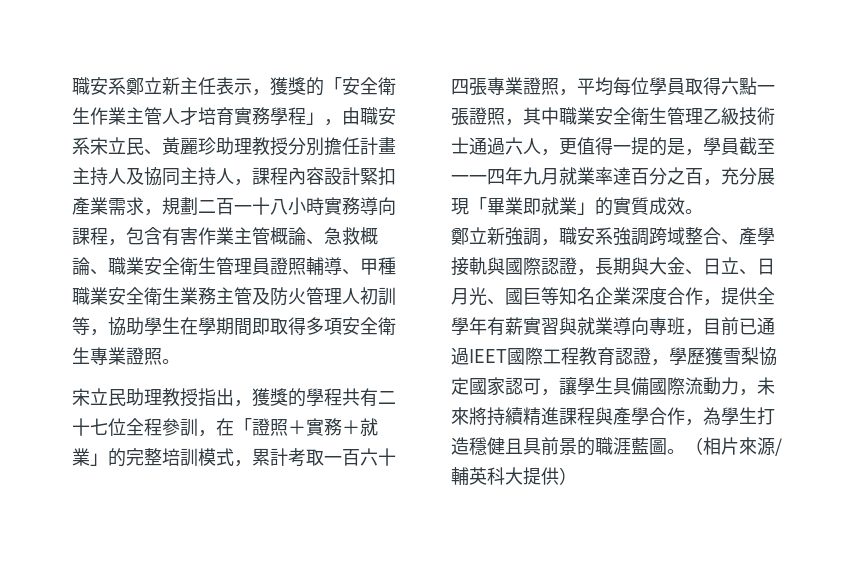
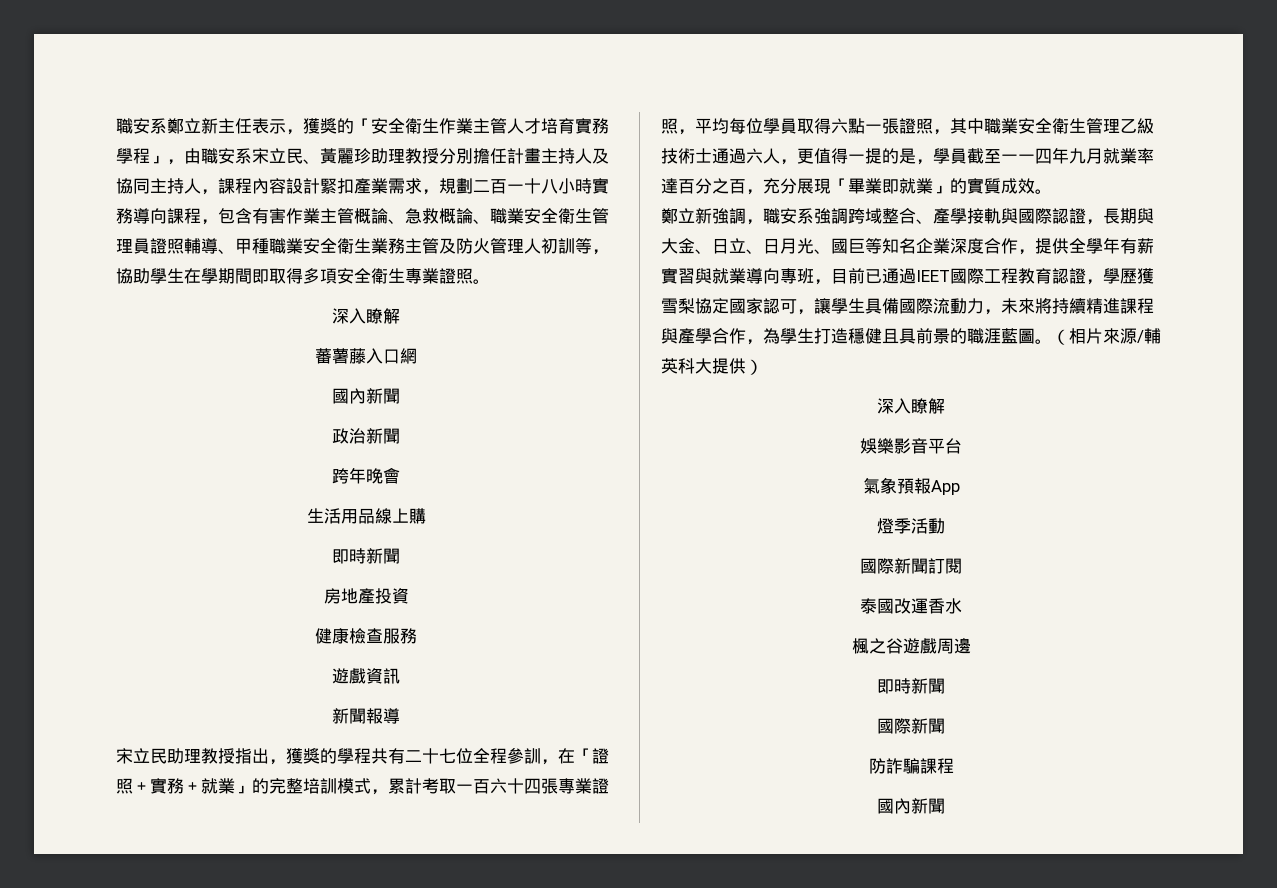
(180, 361) none -> [332,308,400,324] [315,348,417,364] [332,388,400,404] [332,428,400,444] [332,467,400,484] [306,508,426,524] [332,548,400,564] [323,588,409,604] [315,628,417,644] [332,668,400,684] [332,708,400,724] // 深入瞭解 // 蕃薯藤入口網 // 國內新聞 // 政治新聞 // 跨年晚會 // 生活用品線上購 // 即時新聞 // 房地產投資 // 健康檢查服務 // 遊戲資訊 // 新聞報導
(577, 476) none -> [877,398,945,414] [860,438,962,454] [862,477,960,495] [877,518,945,534] [860,558,962,574] [860,598,962,614] [851,638,971,654] [877,678,945,694] [877,718,945,734] [868,758,954,774] [877,798,945,814] // 深入瞭解 // 娛樂影音平台 // 氣象預報App // 燈季活動 // 國際新聞訂閱 // 泰國改運香水 // 楓之谷遊戲周邊 // 即時新聞 // 國際新聞 // 防詐騙課程 // 國內新聞

